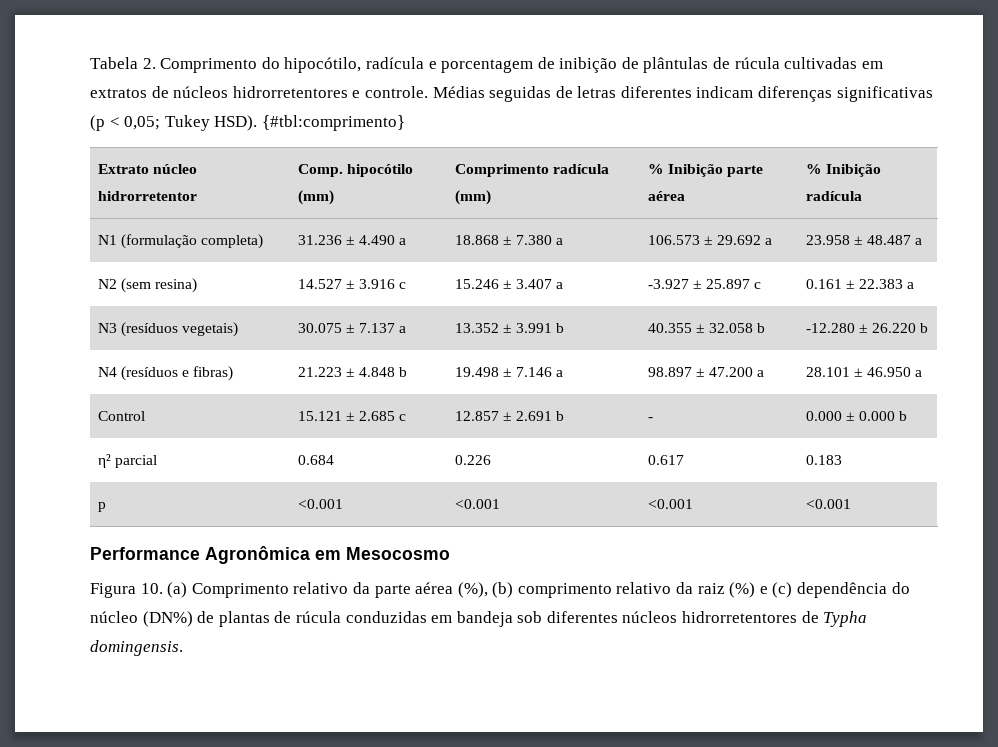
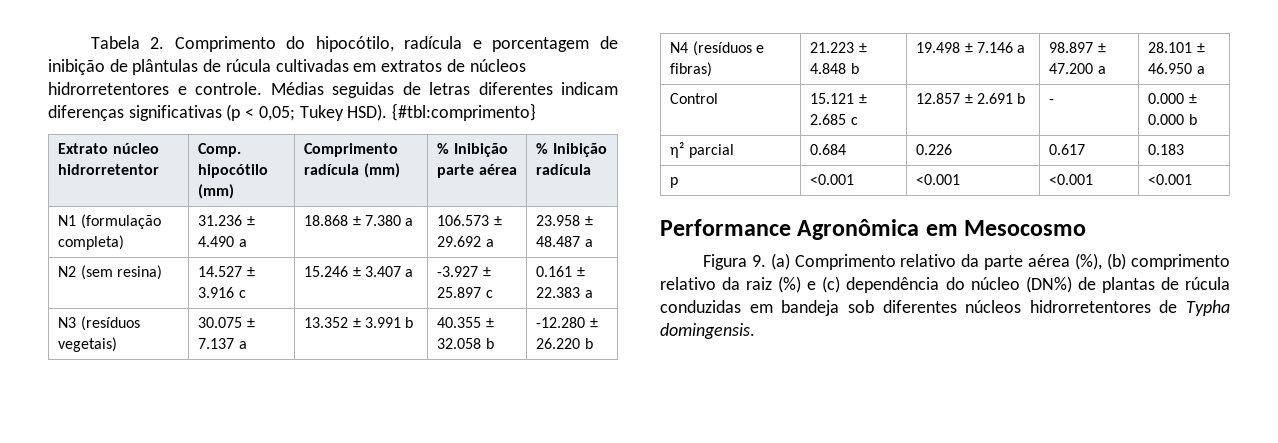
[140,583,163,594] 10. -> [751,255,766,267] 9.

